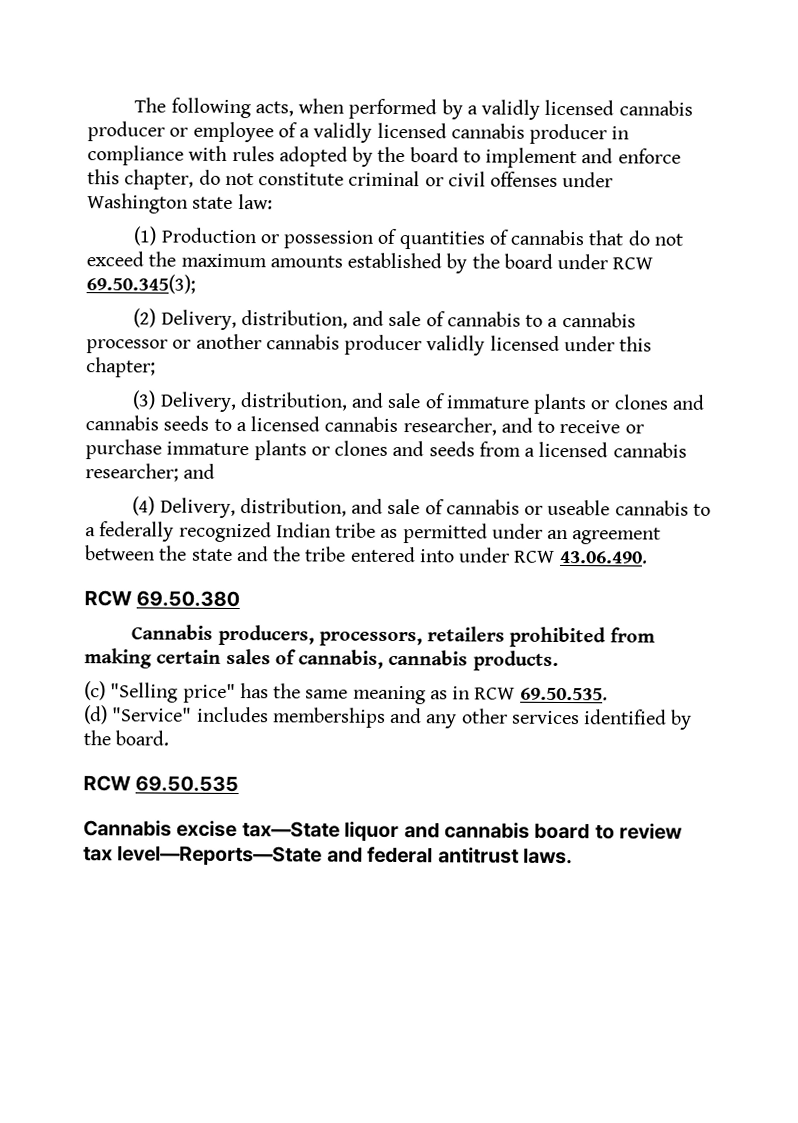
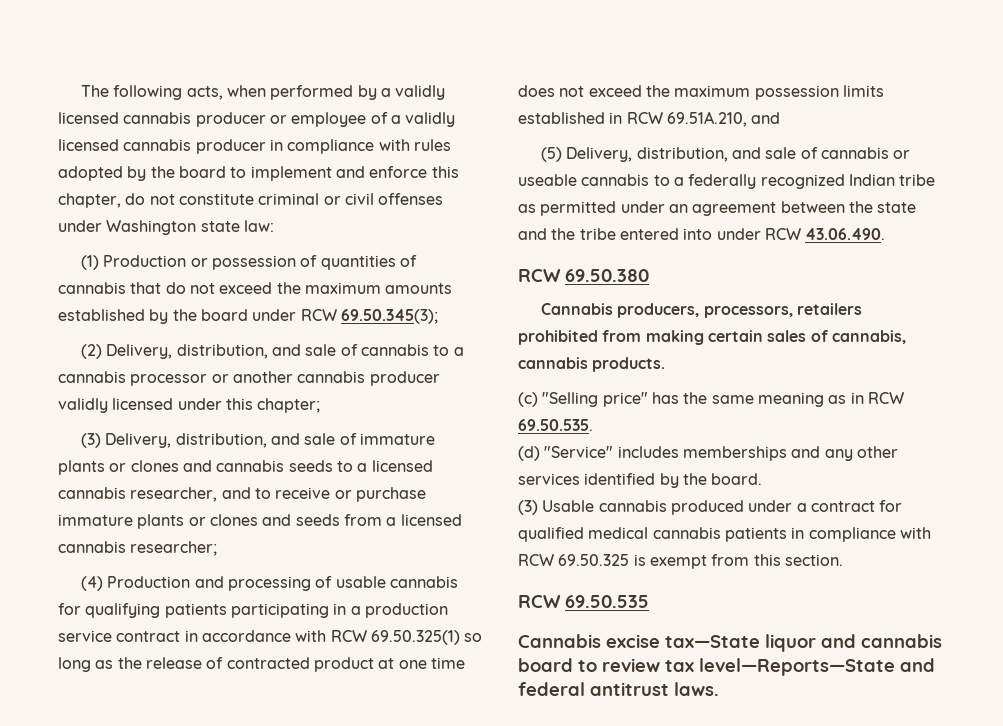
(179, 472) none -> [81,576,459,591] [58,603,448,618] [58,630,483,645] [58,657,465,672] [518,85,884,100] [518,111,747,127] // (4) Production and processing of usable cannabis for qualifying patients participating in a production service contract in accordance with RCW 69.50.325(1) so long as the release of contracted product at one time does not exceed the maximum possession limits established in RCW 69.51A.210,
[132,496,156,516] (4) -> [541,147,563,162] (5)
(170, 738) none -> [518,500,903,515] [518,527,931,542] [518,554,843,569] // (3) Usable cannabis produced under a contract for qualified medical cannabis patients in compliance with RCW 69.50.325 is exempt from this section.

